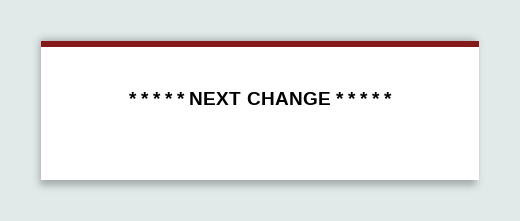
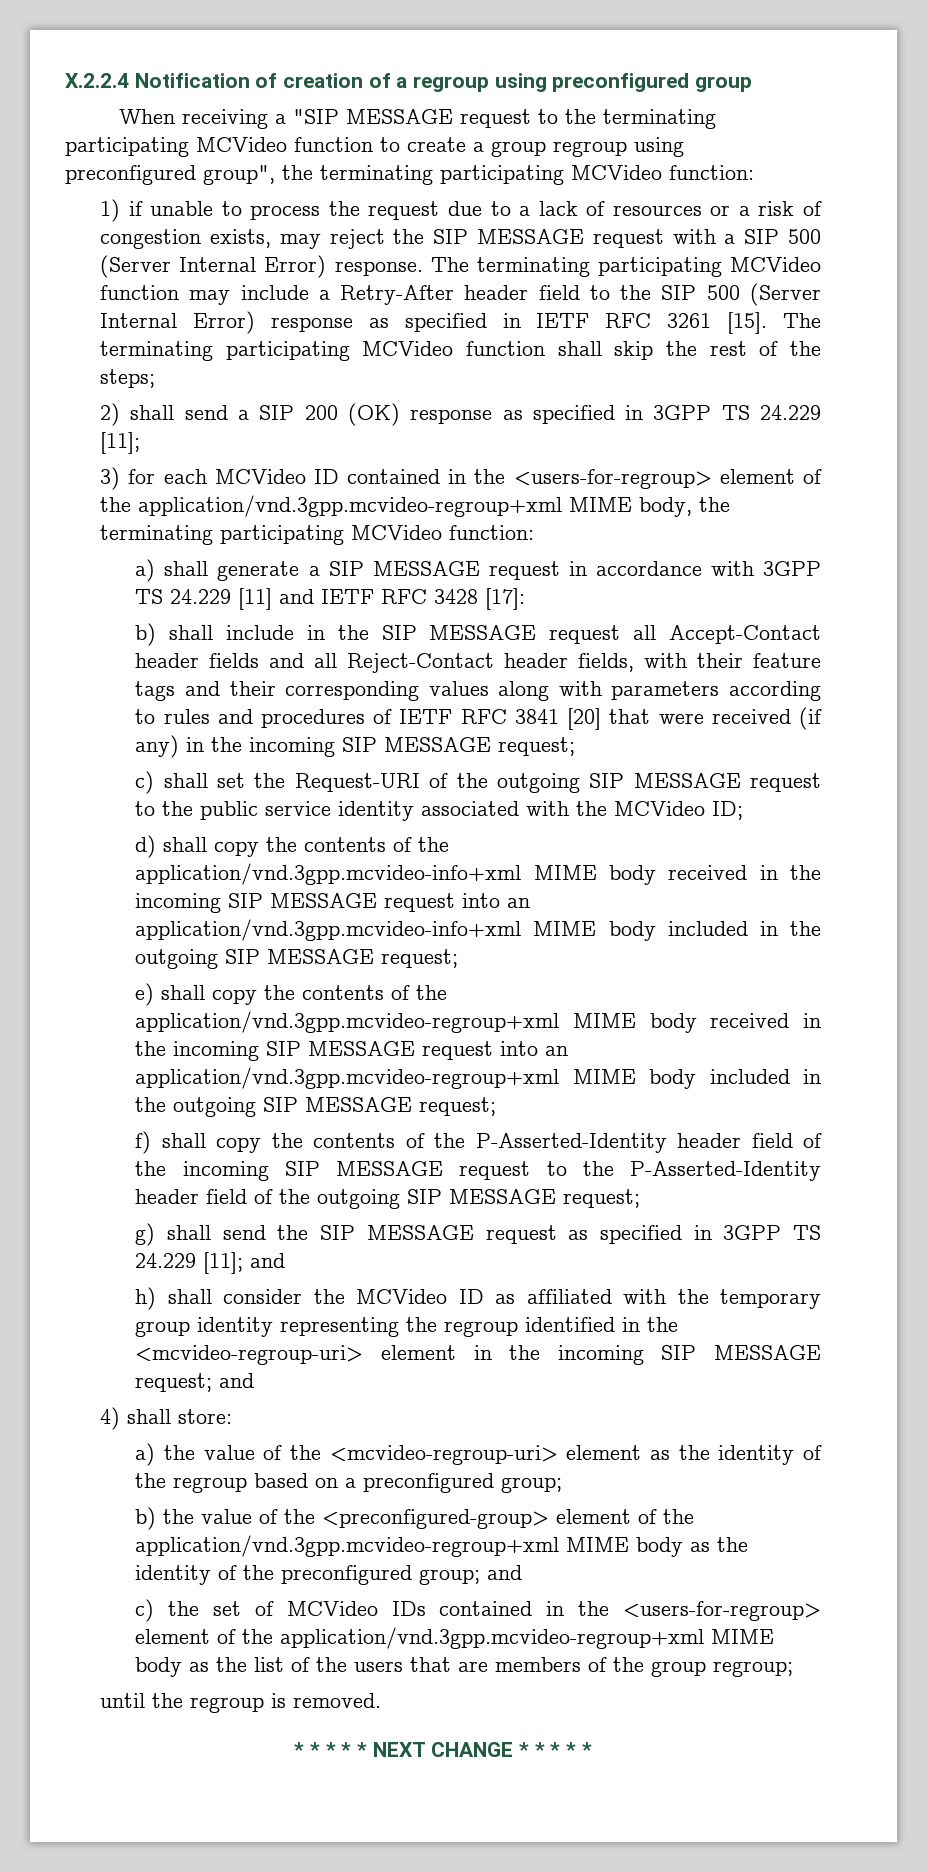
(128, 98) none -> [65,73,753,92] [118,109,716,129] [65,137,684,157] [65,165,754,185] [100,199,822,222] [100,229,821,249] [100,255,821,278] [100,283,822,306] [100,311,821,334] [100,341,822,361] [100,369,156,388] [100,403,821,426] [100,432,141,454] [100,467,822,490] [100,495,731,517] [100,525,535,545] [135,559,821,582] [135,588,526,610] [135,623,821,646] [135,653,821,673] [135,681,821,701] [135,707,822,730] [135,735,576,758] [135,771,822,794] [135,801,744,821] [135,835,450,858] [135,863,821,885] [135,893,531,913] [135,919,821,941] [135,949,459,969] [135,983,448,1006] [135,1011,821,1033] [135,1041,569,1061] [135,1067,821,1089] [135,1097,497,1117] [135,1131,822,1154] [135,1161,821,1181] [135,1189,641,1209] [135,1223,821,1246] [135,1252,286,1274] [135,1287,821,1310] [135,1317,679,1337] [135,1345,821,1365] [135,1373,255,1392] [100,1407,233,1430] [135,1443,822,1466] [135,1473,563,1493] [135,1507,695,1530] [135,1535,749,1557] [135,1565,523,1585] [135,1599,821,1622] [135,1627,775,1649] [135,1657,794,1677] [100,1693,382,1713] X.2.2.4 Notification of creation of a regroup using preconfigured group // When receiving a "SIP MESSAGE request to the terminating participating MCVideo function to create a group regroup using preconfigured group", the terminating participating MCVideo function: // 1) if unable to process the request due to a lack of resources or a risk of congestion exists, may reject the SIP MESSAGE request with a SIP 500 (Server Internal Error) response. The terminating participating MCVideo function may include a Retry-After header field to the SIP 500 (Server Internal Error) response as specified in IETF RFC 3261 [15]. The terminating participating MCVideo function shall skip the rest of the steps; // 2) shall send a SIP 200 (OK) response as specified in 3GPP TS 24.229 [11]; // 3) for each MCVideo ID contained in the <users-for-regroup> element of the application/vnd.3gpp.mcvideo-regroup+xml MIME body, the terminating participating MCVideo function: // a) shall generate a SIP MESSAGE request in accordance with 3GPP TS 24.229 [11] and IETF RFC 3428 [17]: // b) shall include in the SIP MESSAGE request all Accept-Contact header fields and all Reject-Contact header fields, with their feature tags and their corresponding values along with parameters according to rules and procedures of IETF RFC 3841 [20] that were received (if any) in the incoming SIP MESSAGE request; // c) shall set the Request-URI of the outgoing SIP MESSAGE request to the public service identity associated with the MCVideo ID; // d) shall copy the contents of the application/vnd.3gpp.mcvideo-info+xml MIME body received in the incoming SIP MESSAGE request into an application/vnd.3gpp.mcvideo-info+xml MIME body included in the outgoing SIP MESSAGE request; // e) shall copy the contents of the application/vnd.3gpp.mcvideo-regroup+xml MIME body received in the incoming SIP MESSAGE request into an application/vnd.3gpp.mcvideo-regroup+xml MIME body included in the outgoing SIP MESSAGE request; // f) shall copy the contents of the P-Asserted-Identity header field of the incoming SIP MESSAGE request to the P-Asserted-Identity header field of the outgoing SIP MESSAGE request; // g) shall send the SIP MESSAGE request as specified in 3GPP TS 24.229 [11]; and // h) shall consider the MCVideo ID as affiliated with the temporary group identity representing the regroup identified in the <mcvideo-regroup-uri> element in the incoming SIP MESSAGE request; and // 4) shall store: // a) the value of the <mcvideo-regroup-uri> element as the identity of the regroup based on a preconfigured group; // b) the value of the <preconfigured-group> element of the application/vnd.3gpp.mcvideo-regroup+xml MIME body as the identity of the preconfigured group; and // c) the set of MCVideo IDs contained in the <users-for-regroup> element of the application/vnd.3gpp.mcvideo-regroup+xml MIME body as the list of the users that are members of the group regroup; // until the regroup is removed. //

